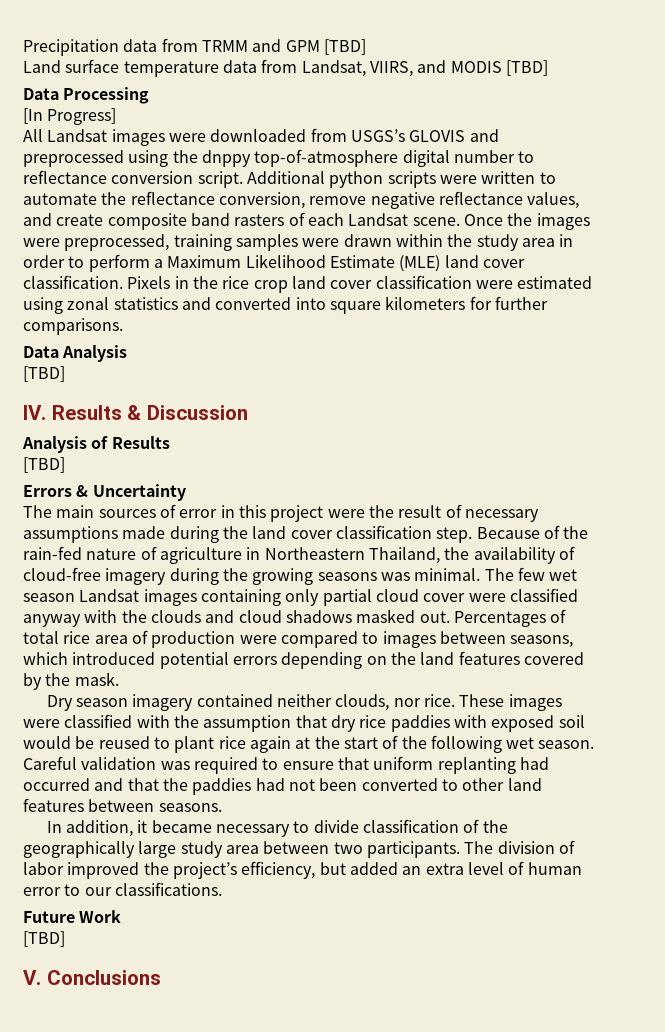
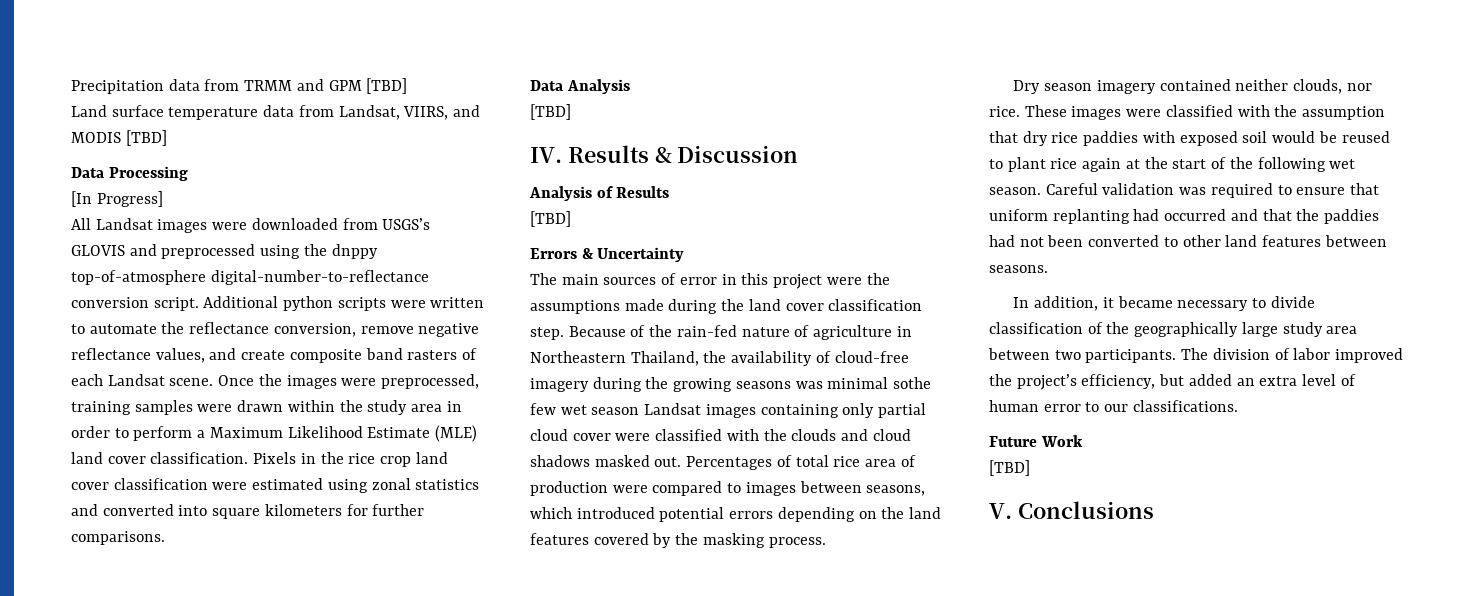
[402,150,535,167] [23,170,107,184] digital number to reflectance -> [210,270,429,285] digital-number-to-reflectance
[398,504,539,522] result of necessary -> (890, 279) none
[414,568,514,581] minimal. The -> [827,377,932,389] minimal sothe
[23,614,81,627] anyway -> (723, 435) none
[74,672,119,686] mask. -> [702,533,826,548] masking process.

